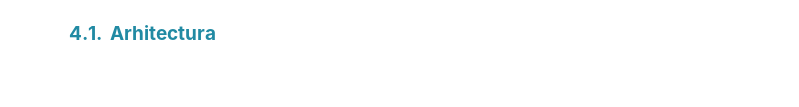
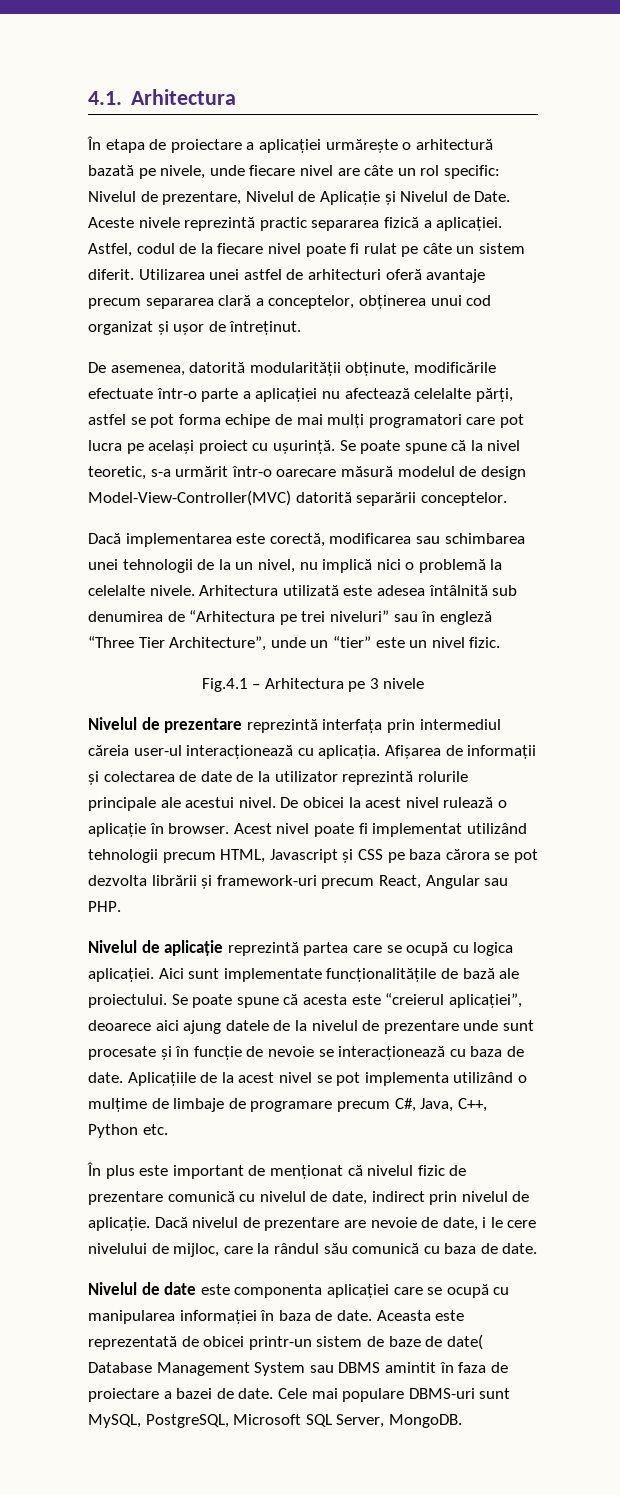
(217, 32) none -> [87,136,493,153] [88,165,500,179] [88,191,511,205] [88,217,503,231] [88,243,526,257] [88,269,486,283] [88,295,492,309] [88,321,302,335] [88,362,496,376] [88,388,513,402] [88,414,524,428] [88,440,521,454] [88,466,526,480] [88,490,507,506] [88,533,525,547] [88,559,503,573] [88,585,518,596] [88,610,492,625] [88,636,501,651] [201,678,425,692] [88,717,501,733] [88,745,537,759] [88,771,468,785] [88,797,507,811] [88,823,527,837] [88,849,538,863] [88,875,509,889] [88,901,121,912] [88,940,514,956] [88,968,520,982] [88,993,522,1008] [88,1020,534,1034] [88,1046,524,1060] [88,1072,527,1086] [88,1098,487,1112] [88,1124,168,1138] [87,1162,467,1179] [88,1191,530,1205] [88,1217,537,1231] [88,1243,538,1257] [88,1282,510,1298] [88,1310,465,1324] [88,1334,483,1350] [88,1362,508,1376] [88,1388,511,1402] [88,1414,462,1428] // În etapa de proiectare a aplicației urmărește o arhitectură bazată pe nivele, unde fiecare nivel are câte un rol specific: Nivelul de prezentare, Nivelul de Aplicație și Nivelul de Date. Aceste nivele reprezintă practic separarea fizică a aplicației. Astfel, codul de la fiecare nivel poate fi rulat pe câte un sistem diferit. Utilizarea unei astfel de arhitecturi oferă avantaje precum separarea clară a conceptelor, obținerea unui cod organizat și ușor de întreținut. // De asemenea, datorită modularității obținute, modificările efectuate într-o parte a aplicației nu afectează celelalte părți, astfel se pot forma echipe de mai mulți programatori care pot lucra pe același proiect cu ușurință. Se poate spune că la nivel teoretic, s-a urmărit într-o oarecare măsură modelul de design Model-View-Controller(MVC) datorită separării conceptelor. // Dacă implementarea este corectă, modificarea sau schimbarea unei tehnologii de la un nivel, nu implică nici o problemă la celelalte nivele. Arhitectura utilizată este adesea întâlnită sub denumirea de “Arhitectura pe trei niveluri” sau în engleză “Three Tier Architecture”, unde un “tier” este un nivel fizic. // Fig.4.1 – Arhitectura pe 3 nivele // Nivelul de prezentare reprezintă interfața prin intermediul căreia user-ul interacționează cu aplicația. Afișarea de informații și colectarea de date de la utilizator reprezintă rolurile principale ale acestui nivel. De obicei la acest nivel rulează o aplicație în browser. Acest nivel poate fi implementat utilizând tehnologii precum HTML, Javascript și CSS pe baza cărora se pot dezvolta librării și framework-uri precum React, Angular sau PHP. // Nivelul de aplicație reprezintă partea care se ocupă cu logica aplicației. Aici sunt implementate funcționalitățile de bază ale proiectului. Se poate spune că acesta este “creierul aplicației”, deoarece aici ajung datele de la nivelul de prezentare unde sunt procesate și în funcție de nevoie se interacționează cu baza de date. Aplicațiile de la acest nivel se pot implementa utilizând o mulțime de limbaje de programare precum C#, Java, C++, Python etc. // În plus este important de menționat că nivelul fizic de prezentare comunică cu nivelul de date, indirect prin nivelul de aplicație. Dacă nivelul de prezentare are nevoie de date, i le cere nivelului de mijloc, care la rândul său comunică cu baza de date. // Nivelul de date este componenta aplicației care se ocupă cu manipularea informației în baza de date. Aceasta este reprezentată de obicei printr-un sistem de baze de date( Database Management System sau DBMS amintit în faza de proiectare a bazei de date. Cele mai populare DBMS-uri sunt MySQL, PostgreSQL, Microsoft SQL Server, MongoDB.

